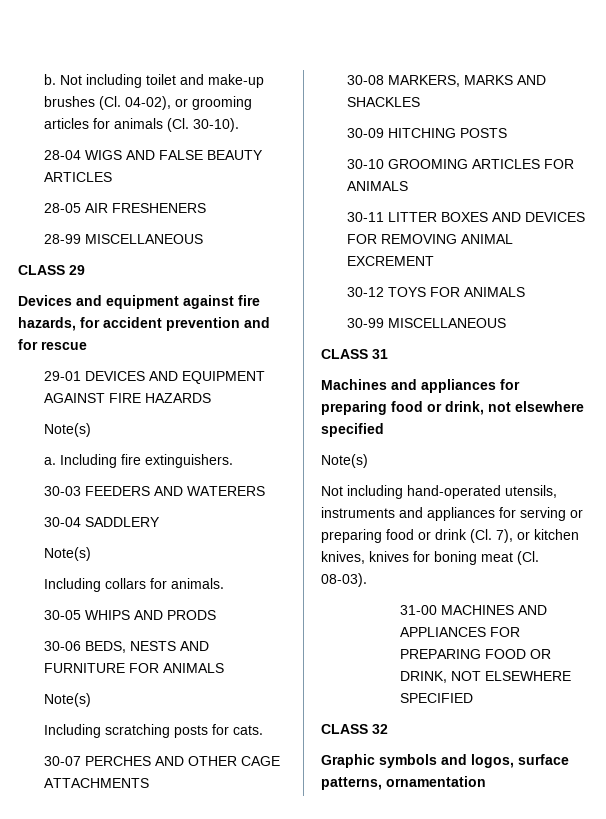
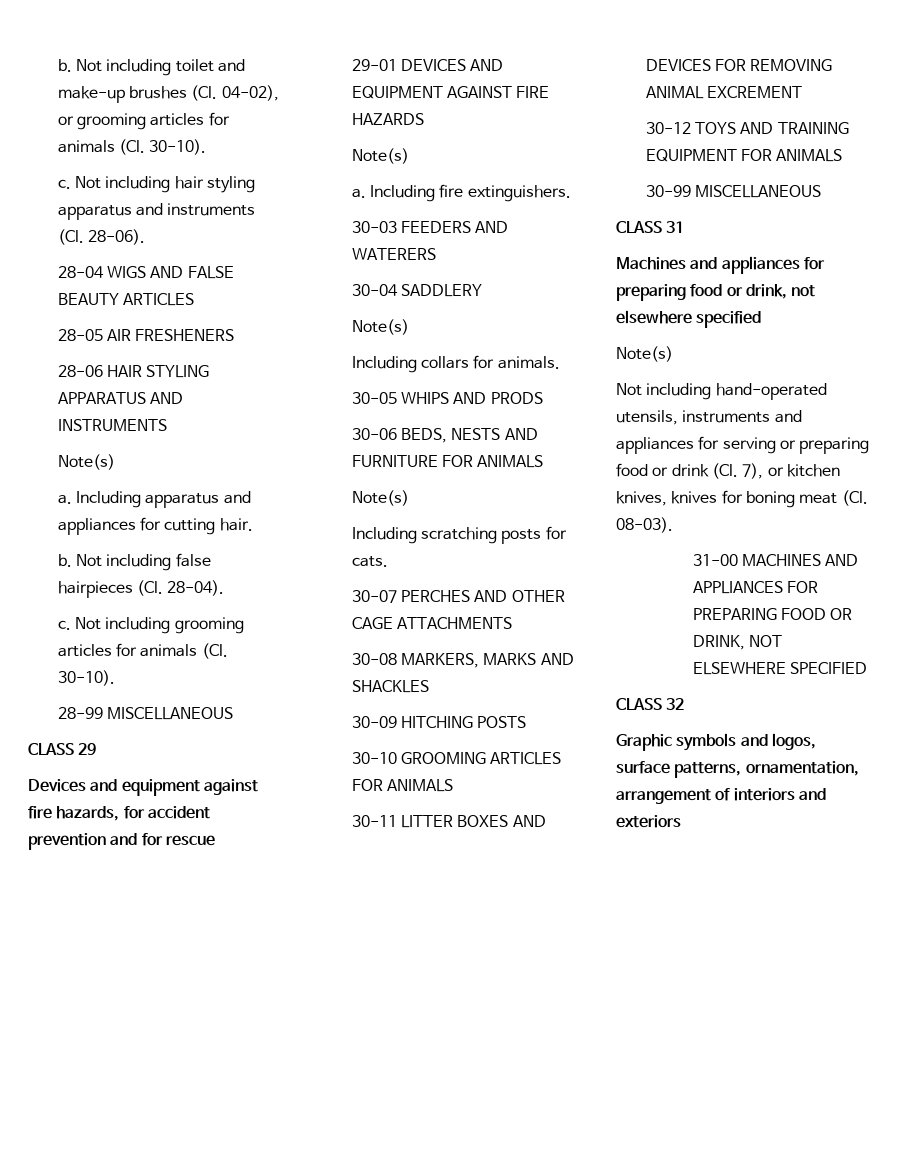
(240, 125) none -> [57,176,255,193] [57,203,256,220] [57,229,146,245] // c. Not including hair styling apparatus and instruments (Cl. 28-06).
(207, 208) none -> [57,365,210,378] [57,392,184,404] [57,419,167,431] [57,454,115,470] [57,491,251,508] [57,517,253,535] [57,553,211,571] [57,580,225,598] [57,617,244,634] [57,643,228,659] [57,670,115,686] // 28-06 HAIR STYLING APPARATUS AND INSTRUMENTS // Note(s) // a. Including apparatus and appliances for cutting hair. // b. Not including false hairpieces (Cl. 28-04). // c. Not including grooming articles for animals (Cl. 30-10).
(427, 292) none -> [740,122,849,134] [645,149,737,162] AND TRAINING EQUIPMENT
[386,776,486,787] ornamentation -> [745,761,859,776] [616,788,826,804] [616,815,681,828] ornamentation, arrangement of interiors and exteriors

